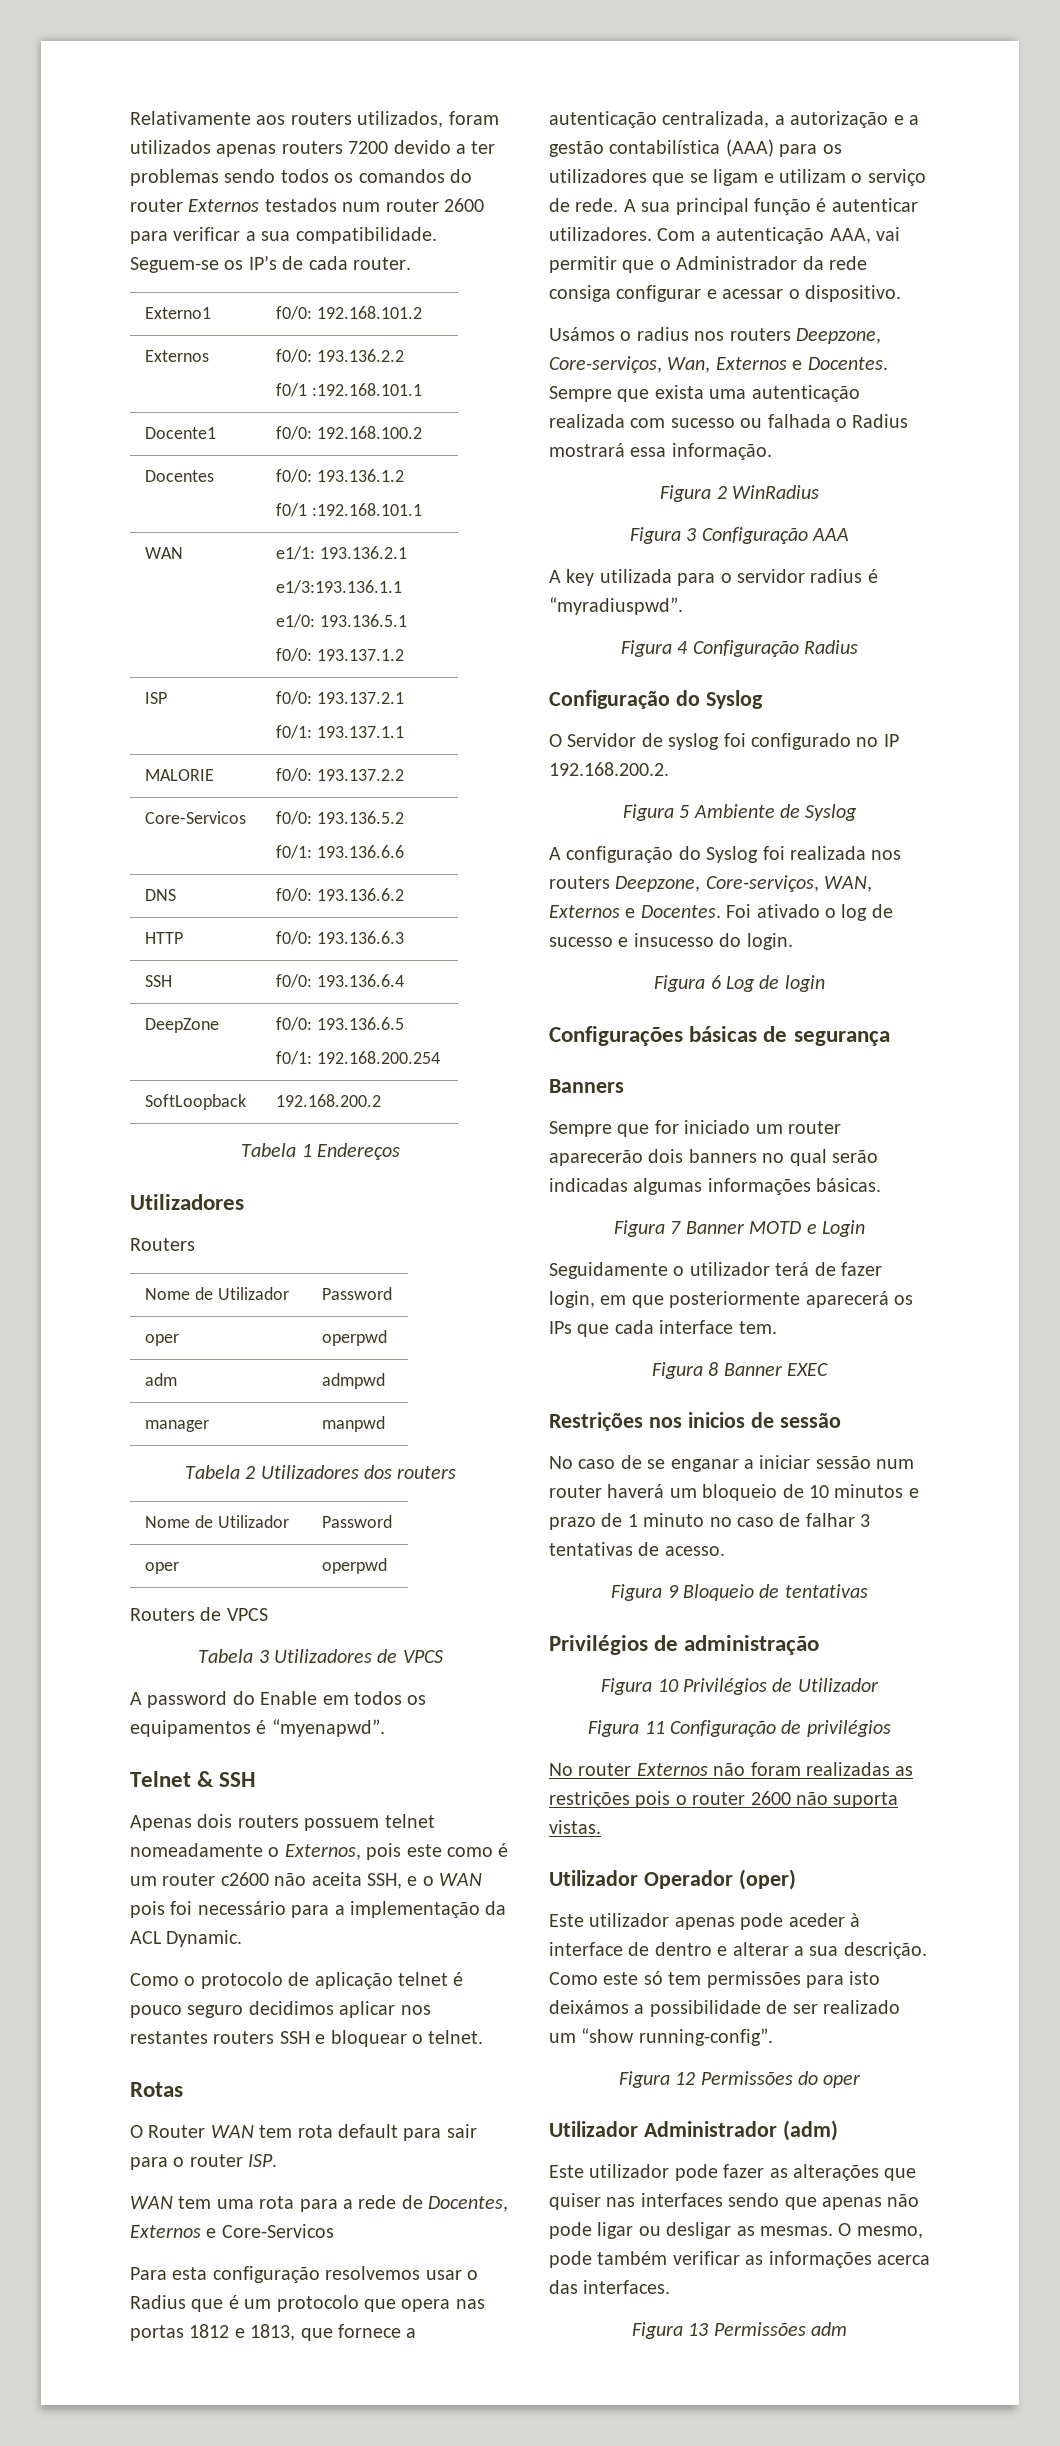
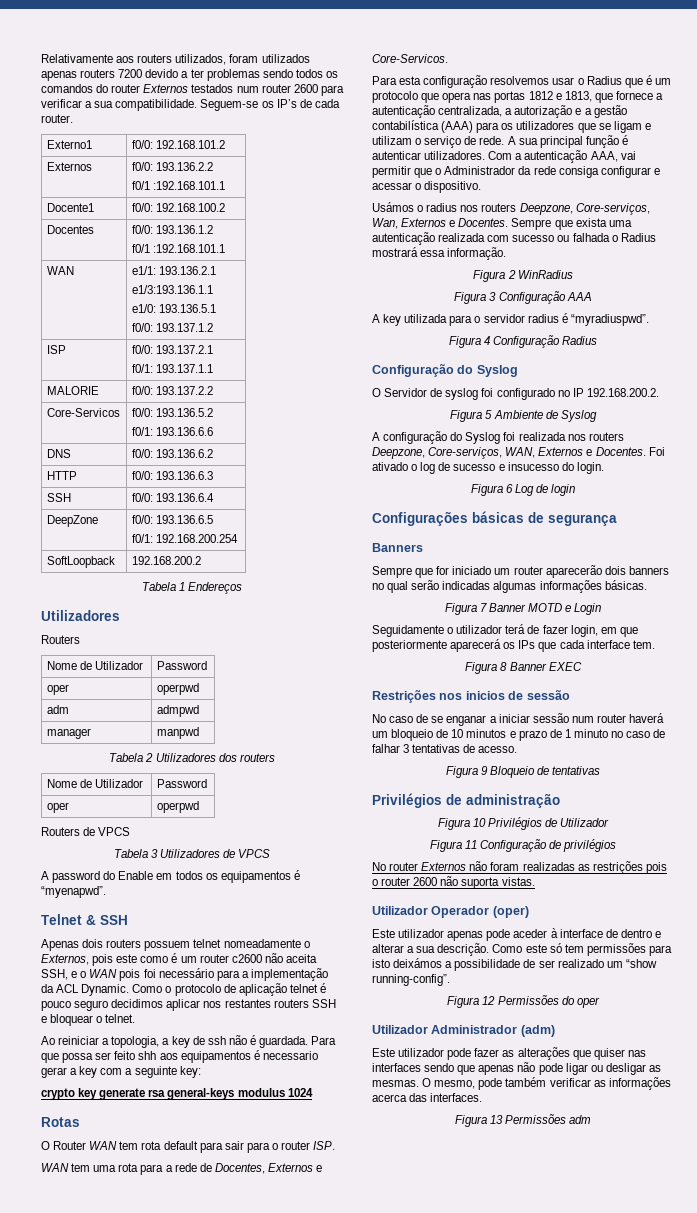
(243, 1938) // -> (130, 990) none
(484, 2037) none -> [41,1035,337,1048] [41,1050,318,1063] [41,1066,201,1078] [41,1088,313,1100] // Ao reiniciar a topologia, a key de ssh não é guardada. Para que possa ser feito shh aos equipamentos é necessario gerar a key com a seguinte key: // crypto key generate rsa general-keys modulus 1024
[221,2224,334,2238] Core-Servicos -> [372,54,448,63] Core-Servicos.

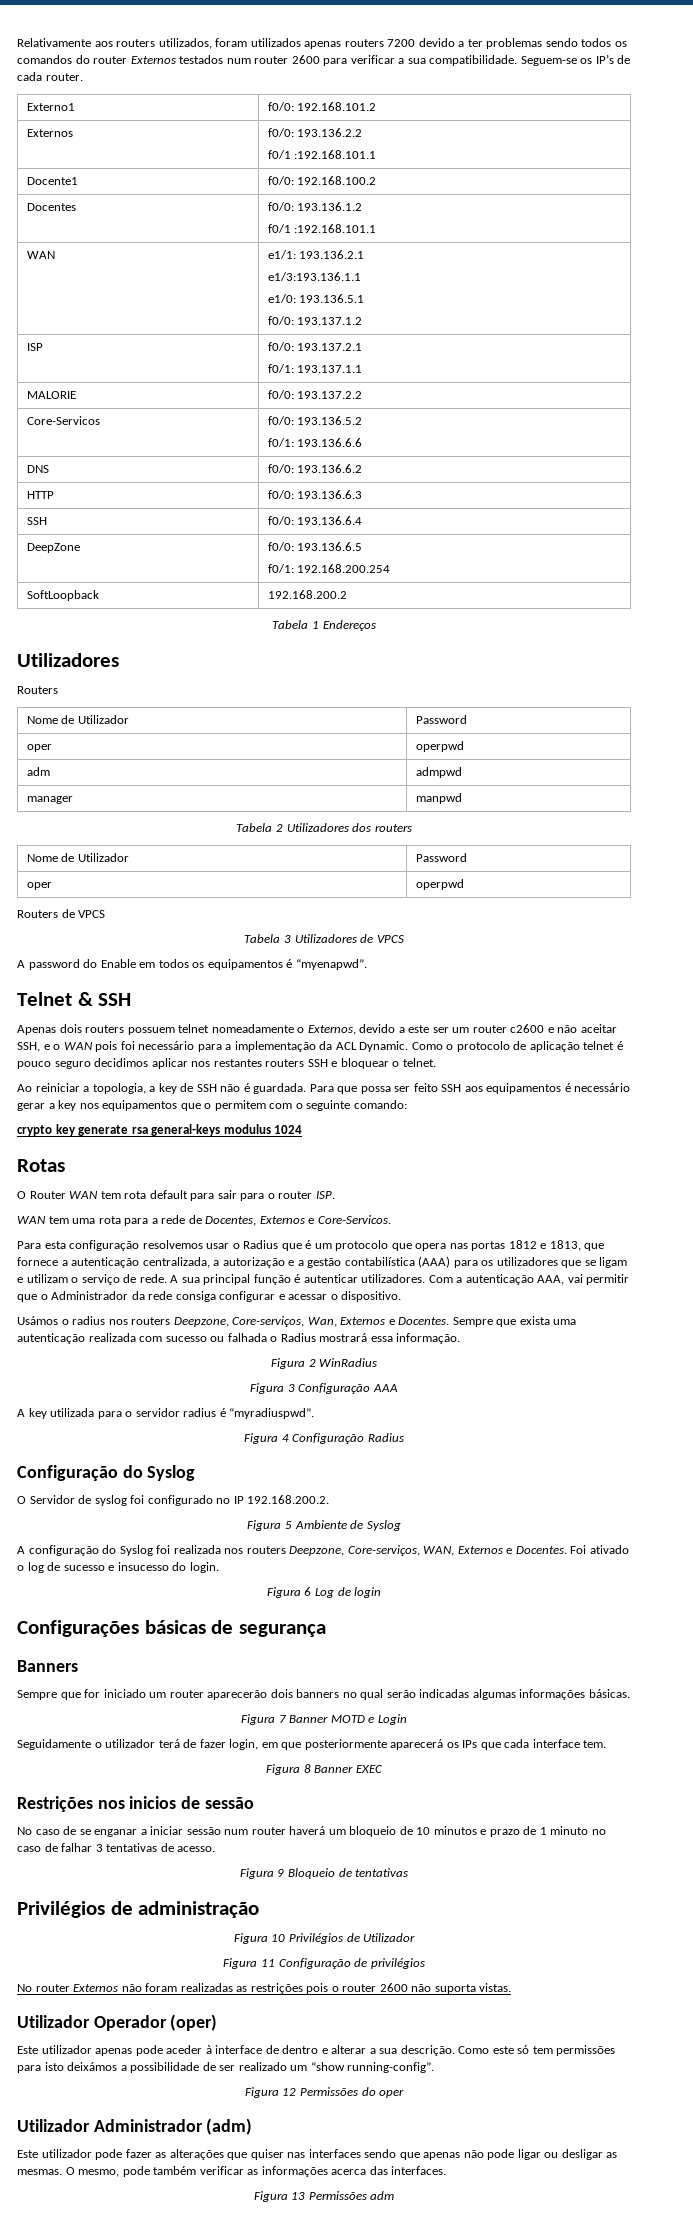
[92,953,317,966] pois este como é um router c2600 não aceita -> [359,1024,617,1033] devido a este ser um router c2600 e não aceitar
[207,1036,226,1045] ssh -> [196,1084,217,1092] SSH
[138,1051,157,1060] shh -> [441,1084,462,1092] SSH
[262,1051,318,1060] necessario -> [574,1083,631,1092] necessário
[100,1066,201,1078] com a seguinte key: -> [79,1100,407,1111] nos equipamentos que o permitem com o seguinte comando:

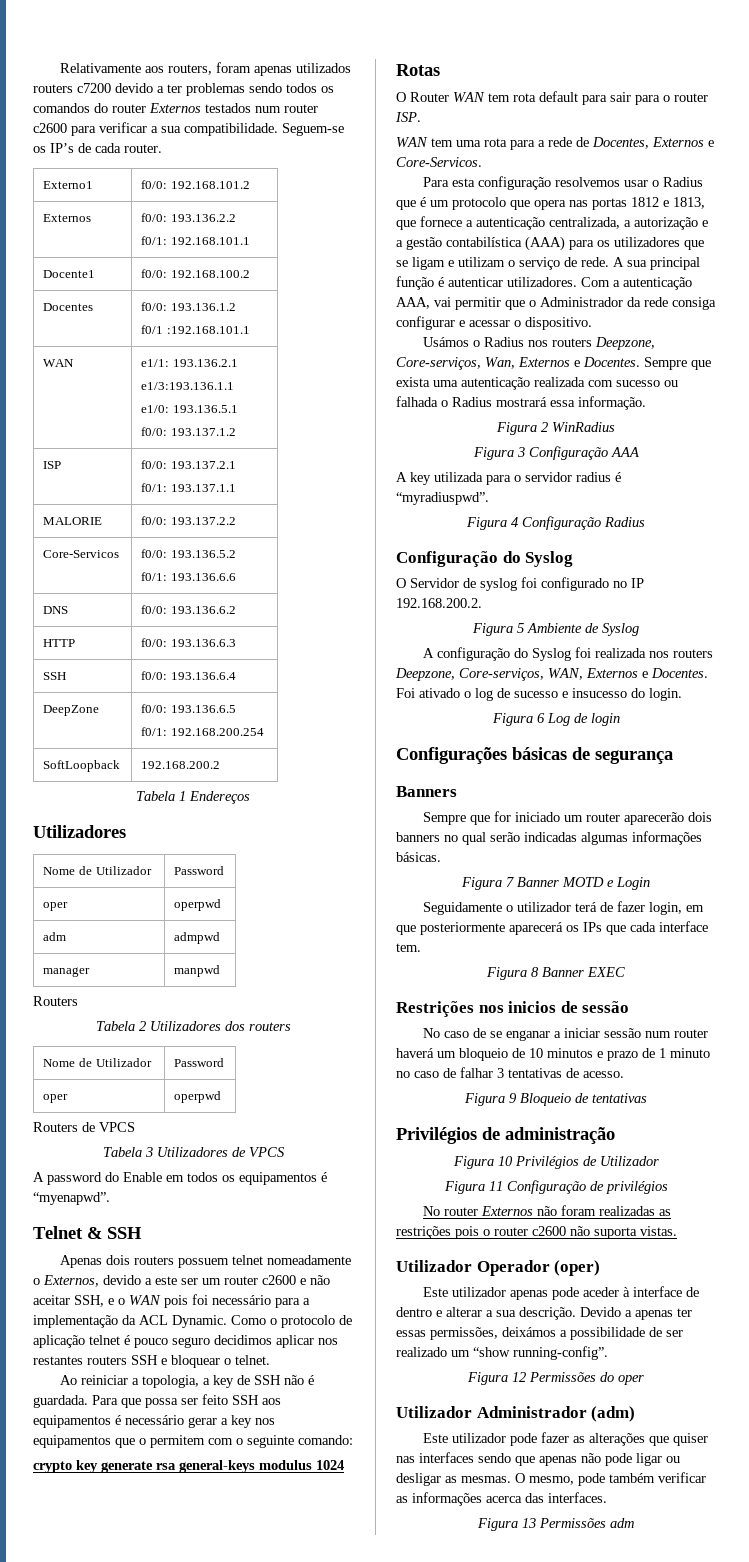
[116,38,416,49] routers utilizados, foram utilizados apenas routers 7200 -> [167,62,351,76] [33,83,111,93] routers, foram apenas utilizados routers c7200
[291,55,320,64] 2600 -> [33,123,67,133] c2600
[267,150,377,159] f0/1 :192.168.101.1 -> [141,236,250,245] f0/1: 192.168.101.1
[17,686,58,694] // Routers -> (126, 831) none
(462, 798) none -> [33,996,78,1006] // Routers
[72,1316,106,1325] radius -> [483,337,524,347] Radius
[379,1983,408,1992] 2600 -> [532,1226,566,1236] c2600
[458,2045,616,2056] [17,2062,64,2073] Como este só tem permissões para isto -> [580,1307,692,1320] [396,1327,498,1340] Devido a apenas ter essas permissões,

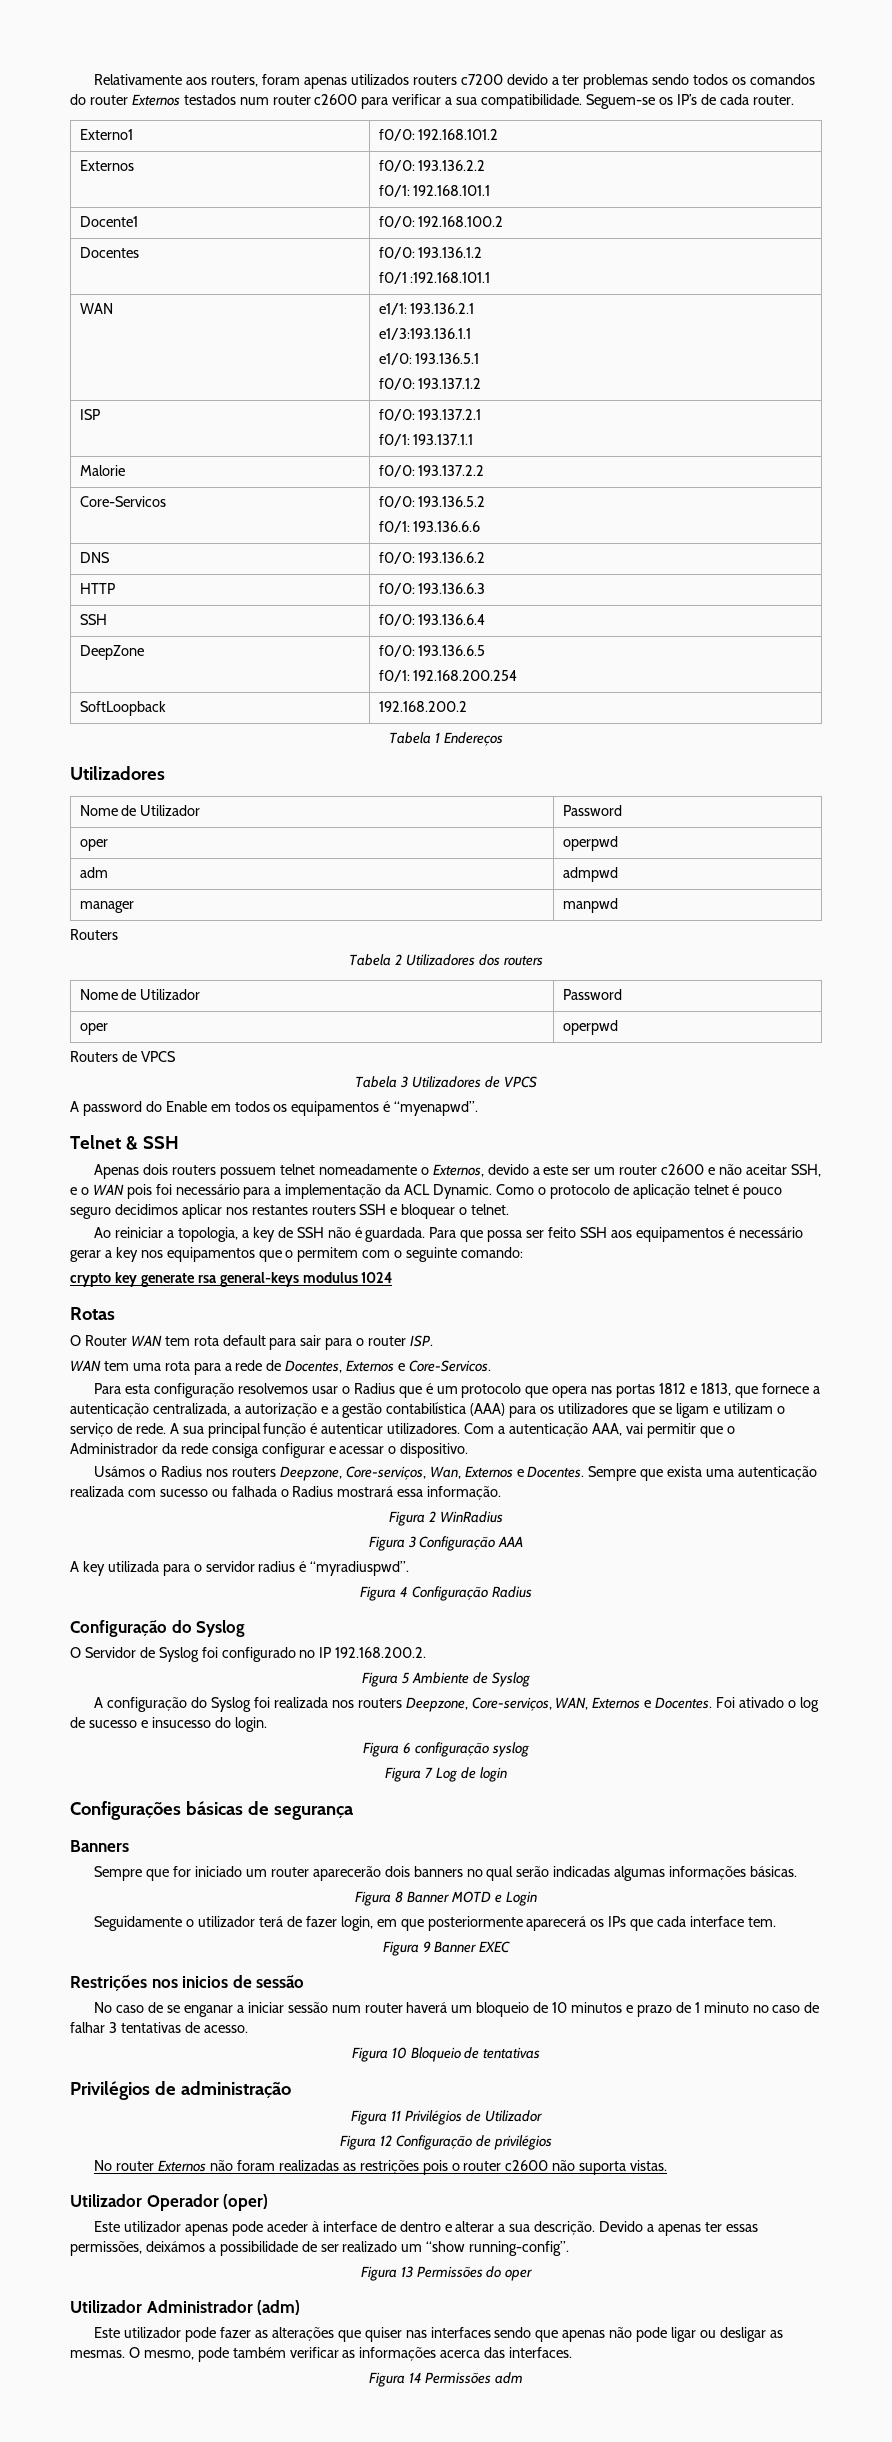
[43,517,103,525] MALORIE -> [79,465,125,476] Malorie
[480,578,517,591] syslog -> [158,1647,199,1662] Syslog
(545, 718) none -> [414,1742,529,1757] [385,1767,434,1782] configuração syslog // Figura 7
[506,877,514,887] 7 -> [395,1891,404,1903] 8
[531,967,539,977] 8 -> [422,1941,431,1952] 9
[509,1093,517,1103] 9 -> [391,2047,407,2059] 10
[497,1156,513,1166] 10 -> [391,2110,402,2121] 11
[488,1181,503,1191] 11 -> [380,2135,393,2146] 12
[512,1372,526,1382] 12 -> [400,2266,413,2278] 13
[522,1518,536,1528] 13 -> [408,2372,422,2383] 14

